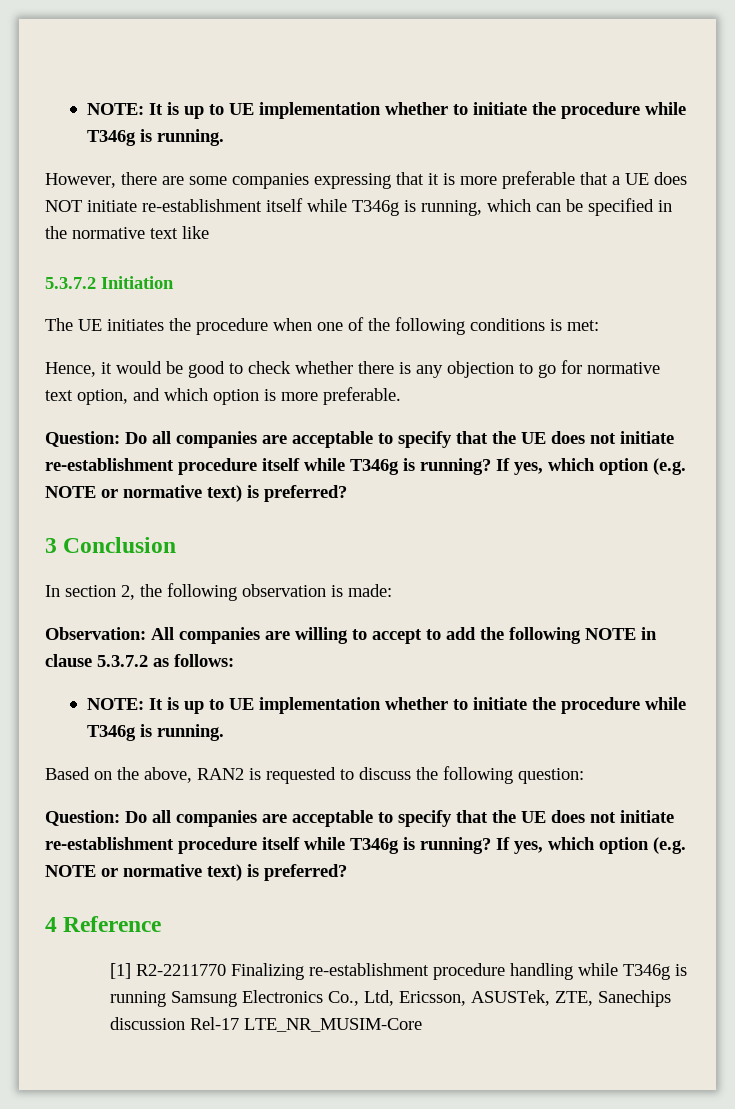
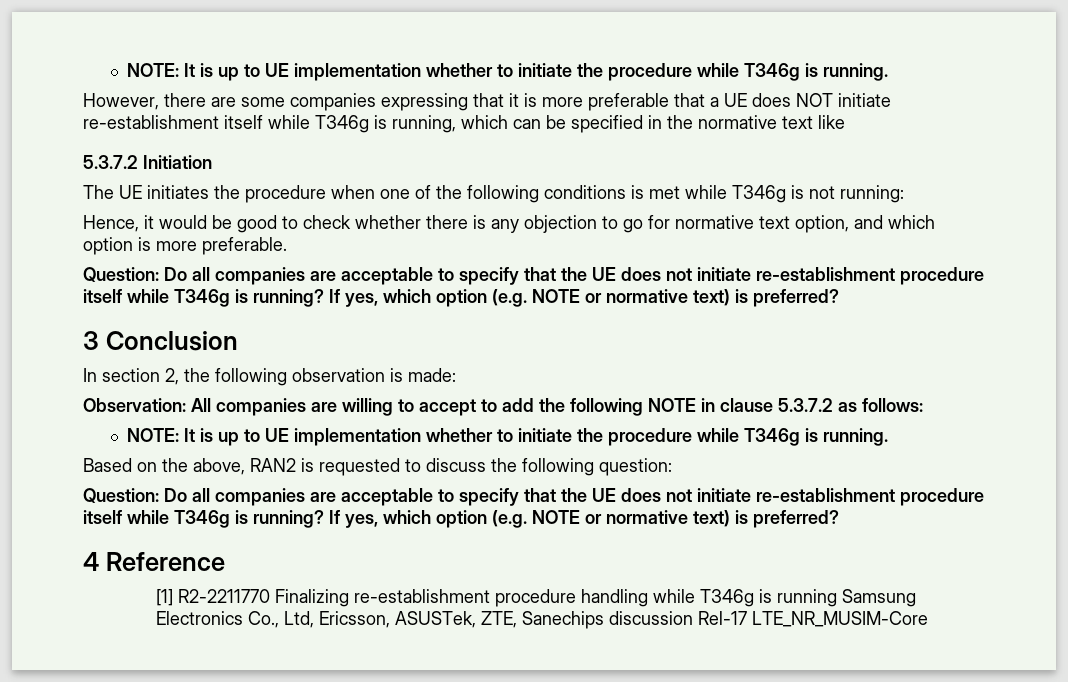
[567,320,599,331] met: -> [649,185,904,203] met while T346g is not running:

